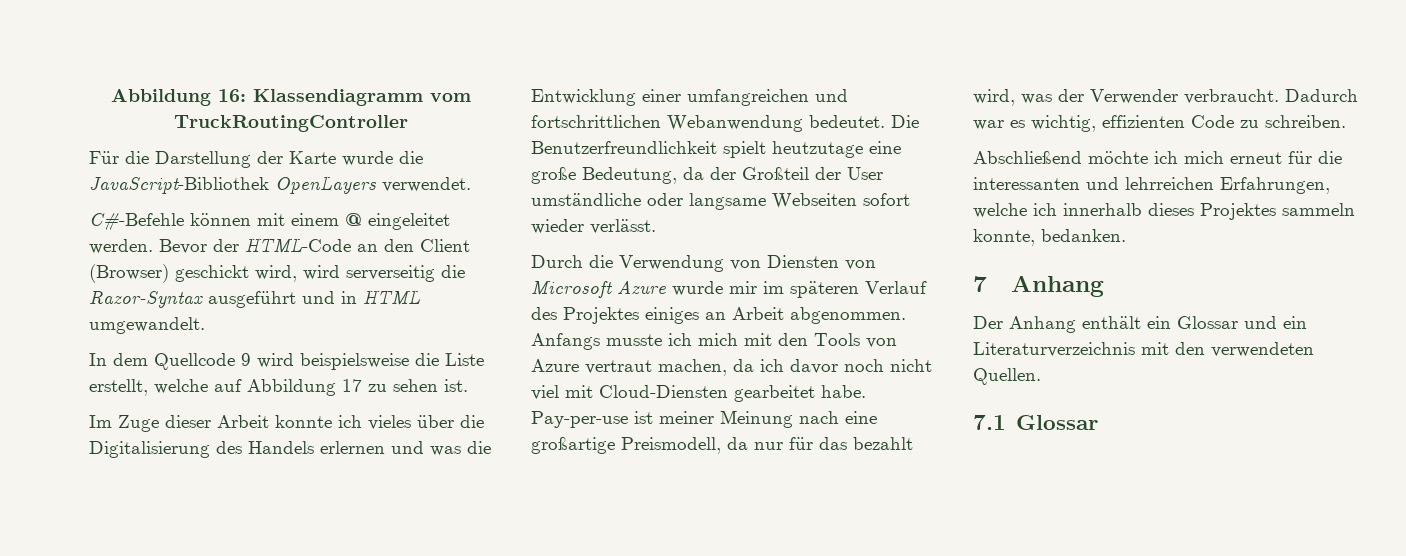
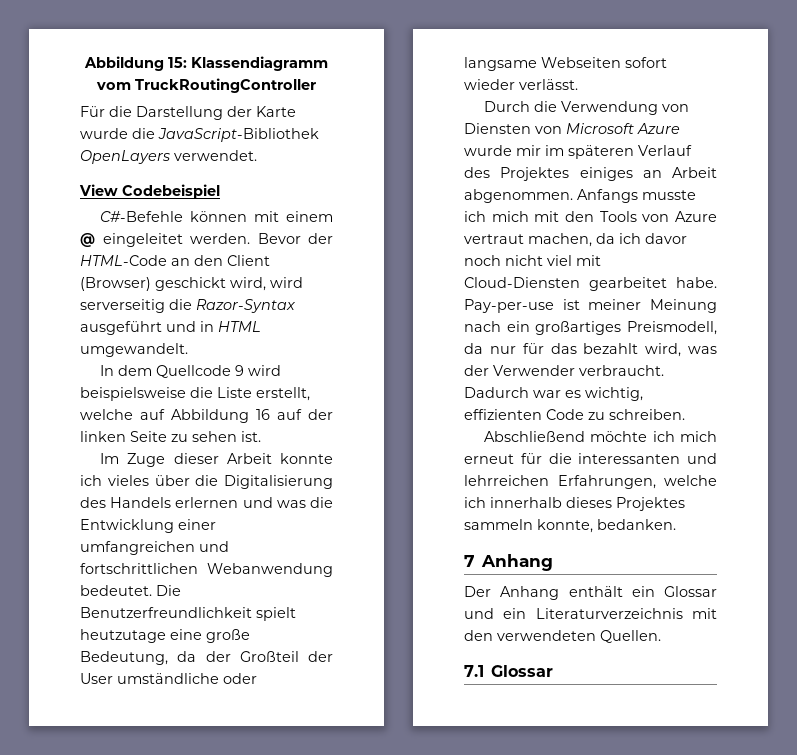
[110,89,246,106] Abbildung 16: -> [84,56,187,71] Abbildung 15:
(471, 184) none -> [79,184,220,199] // View Codebeispiel
[342,379,362,392] 17 -> [256,409,333,420] [80,431,167,442] 16 auf der linken Seite
[845,411,877,424] [531,437,615,454] eine großartige -> [506,321,622,335] ein großartiges

